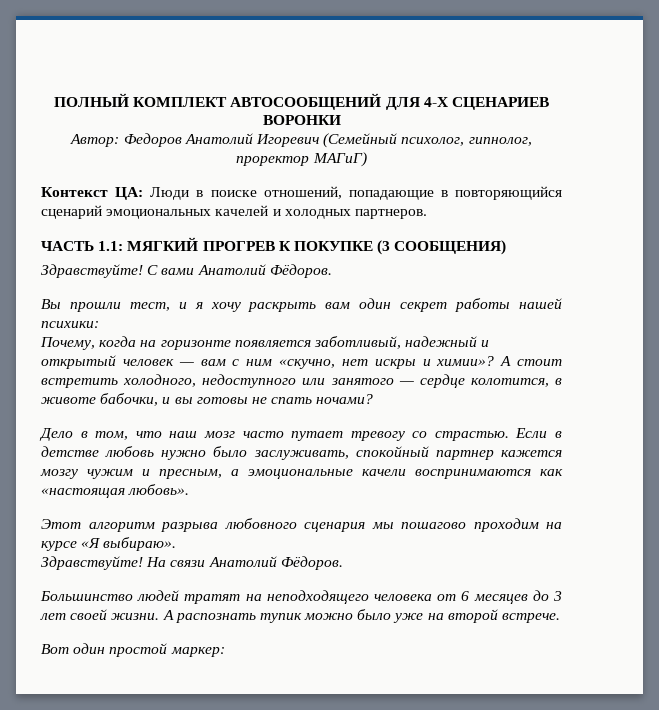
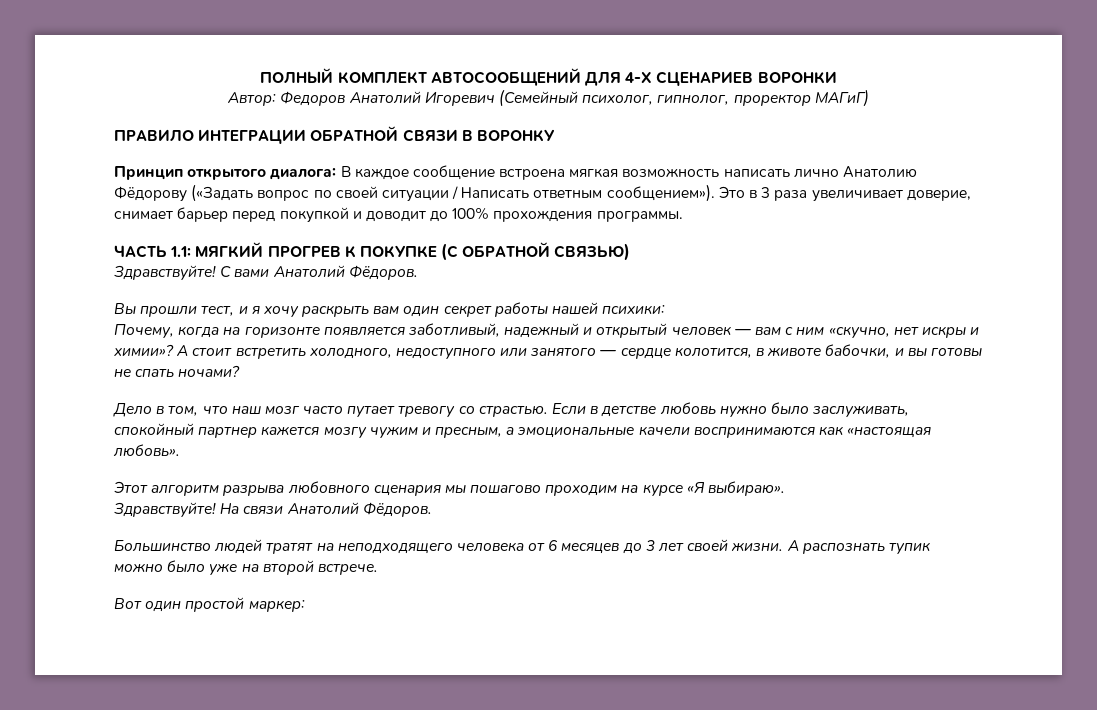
[41,186,562,200] [41,205,427,219] Контекст ЦА: Люди в поиске отношений, попадающие в повторяющийся сценарий эмоциональных качелей и холодных партнеров. -> [114,126,555,144] [114,165,918,180] [114,184,971,202] [114,207,683,223] ПРАВИЛО ИНТЕГРАЦИИ ОБРАТНОЙ СВЯЗИ В ВОРОНКУ // Принцип открытого диалога: В каждое сообщение встроена мягкая возможность написать лично Анатолию Фёдорову («Задать вопрос по своей ситуации / Написать ответным сообщением»). Это в 3 раза увеличивает доверие, снимает барьер перед покупкой и доводит до 100% прохождения программы.
[377,240,507,255] (3 СООБЩЕНИЯ) -> [441,242,631,261] (С ОБРАТНОЙ СВЯЗЬЮ)

